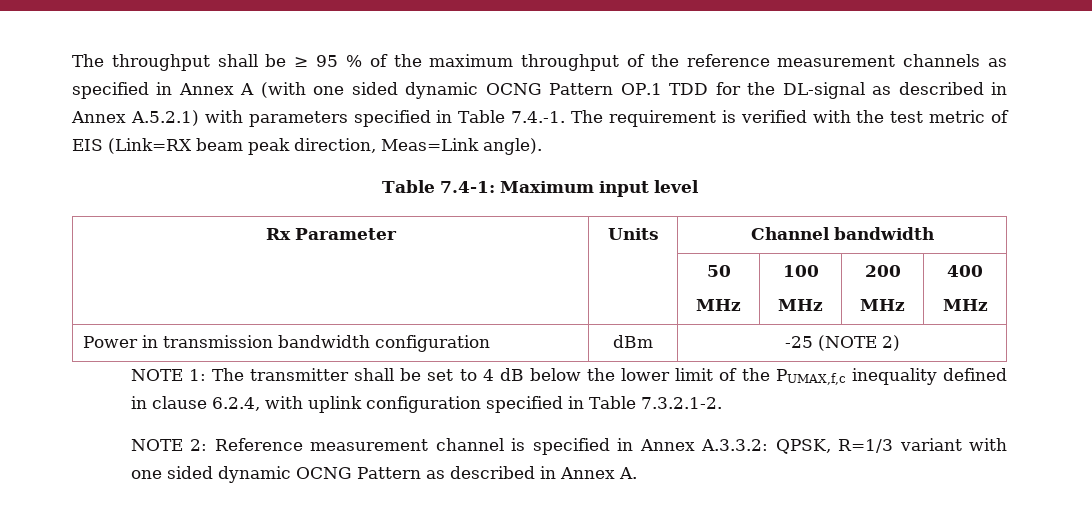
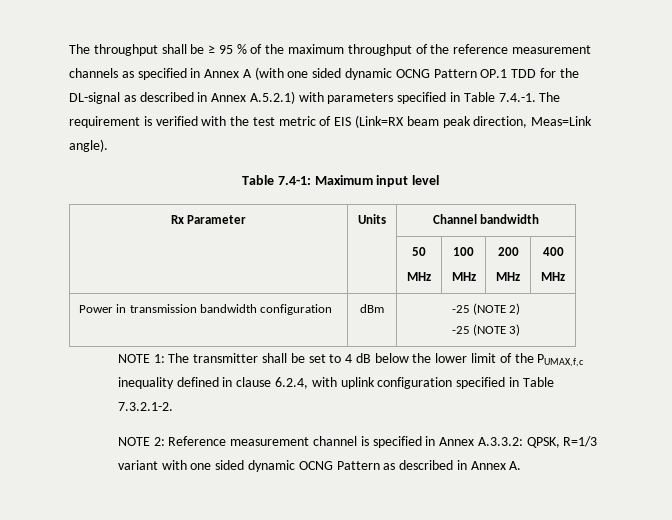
(900, 343) none -> [451,324,521,336] // -25 (NOTE 3)

